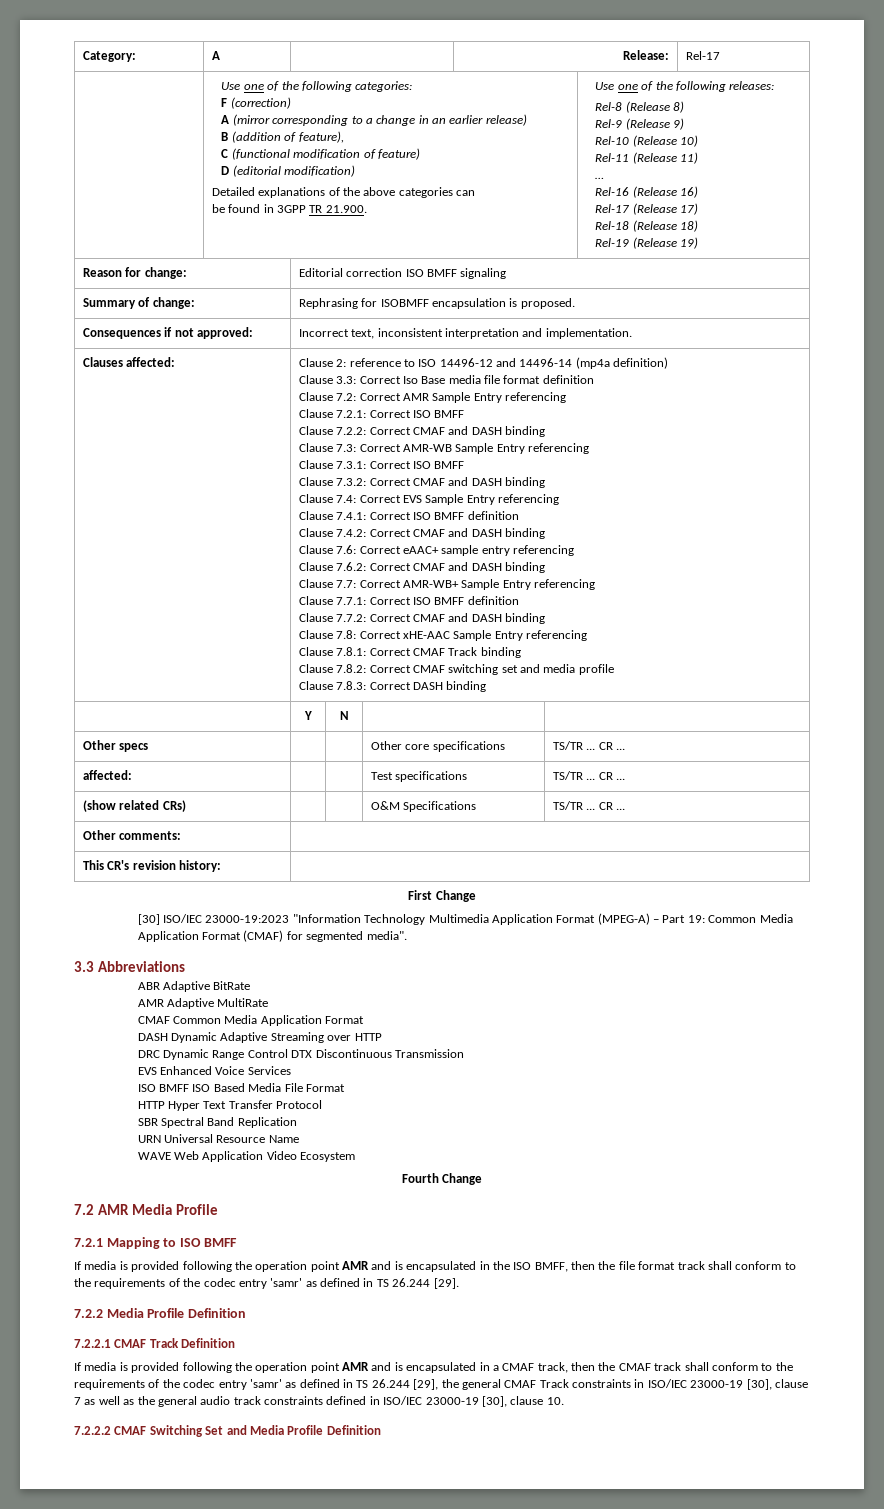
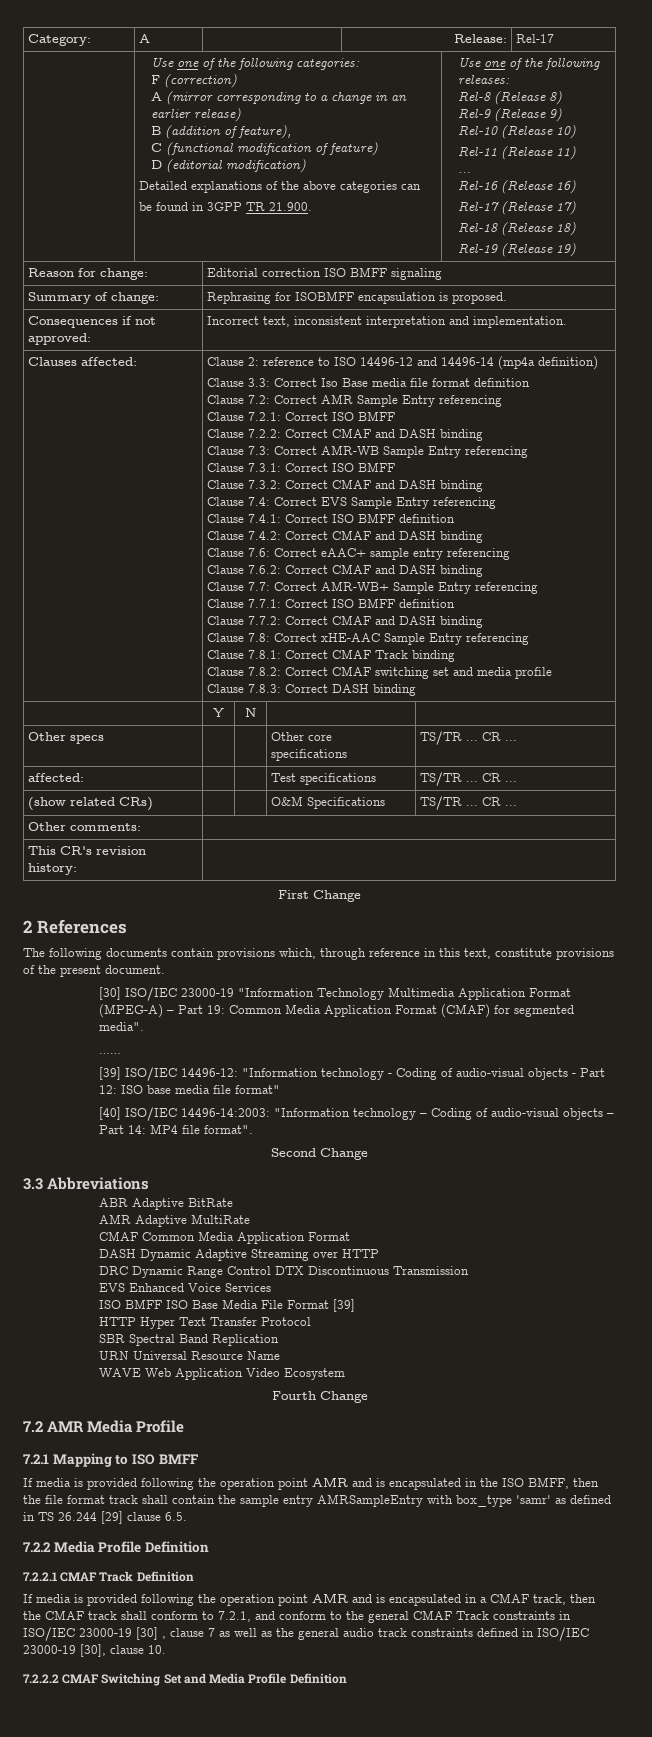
(476, 896) none -> [23,919,127,934] [23,948,614,960] [23,965,165,977] // 2 References // The following documents contain provisions which, through reference in this text, constitute provisions of the present document.
[205,915,290,923] 23000-19:2023 -> [181,988,235,997] 23000-19
(407, 935) none -> [99,1053,122,1054] [99,1067,606,1081] [99,1085,281,1094] [99,1107,615,1121] [99,1124,254,1134] [271,1148,368,1160] // …… // [39] ISO/IEC 14496-12: "Information technology - Coding of audio-visual objects - Part 12: ISO base media file format" // [40] ISO/IEC 14496-14:2003: "Information technology – Coding of audio-visual objects – Part 14: MP4 file format". // Second Change
[213,1083,245,1092] Based -> [192,1300,219,1309] Base
(345, 1088) none -> [333,1299,356,1312] [39]
[735,1261,796,1270] [74,1278,459,1289] conform to the requirements of the codec entry 'samr' as defined in TS 26.244 [29]. -> [172,1494,611,1507] [23,1511,187,1524] contain the sample entry AMRSampleEntry with box_type 'samr' as defined in TS 26.244 [29] clause 6.5.
[775,1362,793,1371] [74,1379,439,1390] the requirements of the codec entry 'samr' as defined in TS 26.244 [29], -> [218,1611,342,1622] 7.2.1, and conform to
[746,1379,772,1390] [30], -> [136,1627,166,1640] [30] ,

